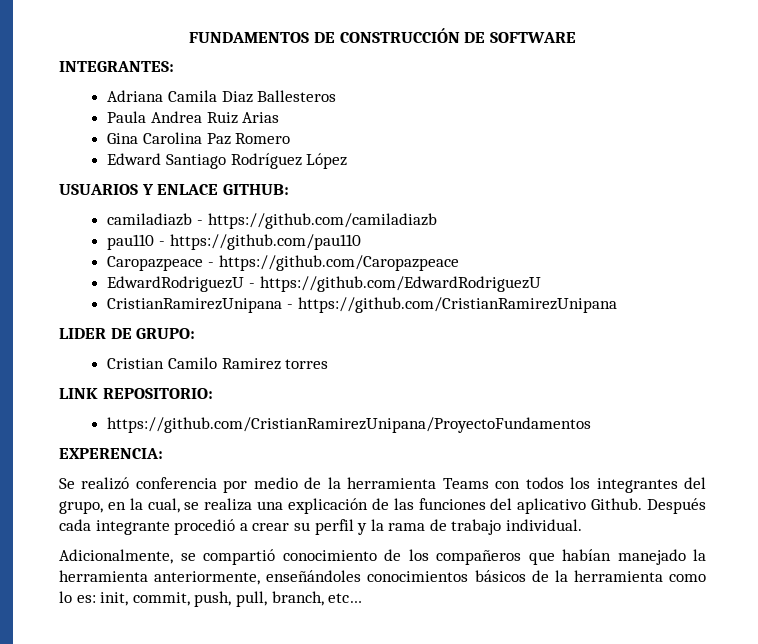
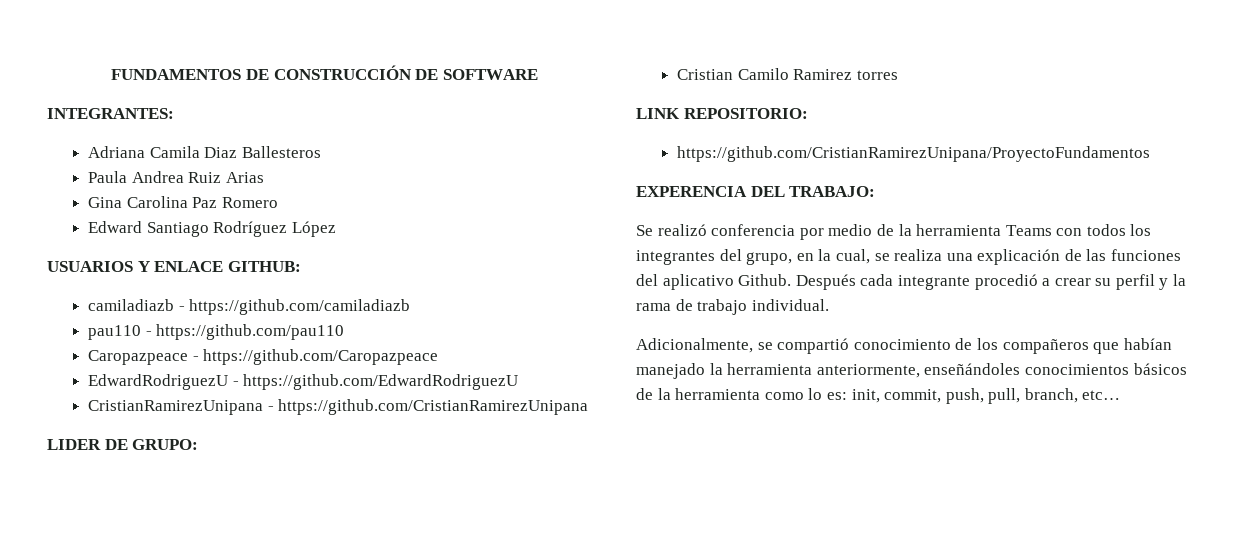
[59,448,163,459] EXPERENCIA: -> [636,186,876,197] EXPERENCIA DEL TRABAJO:

